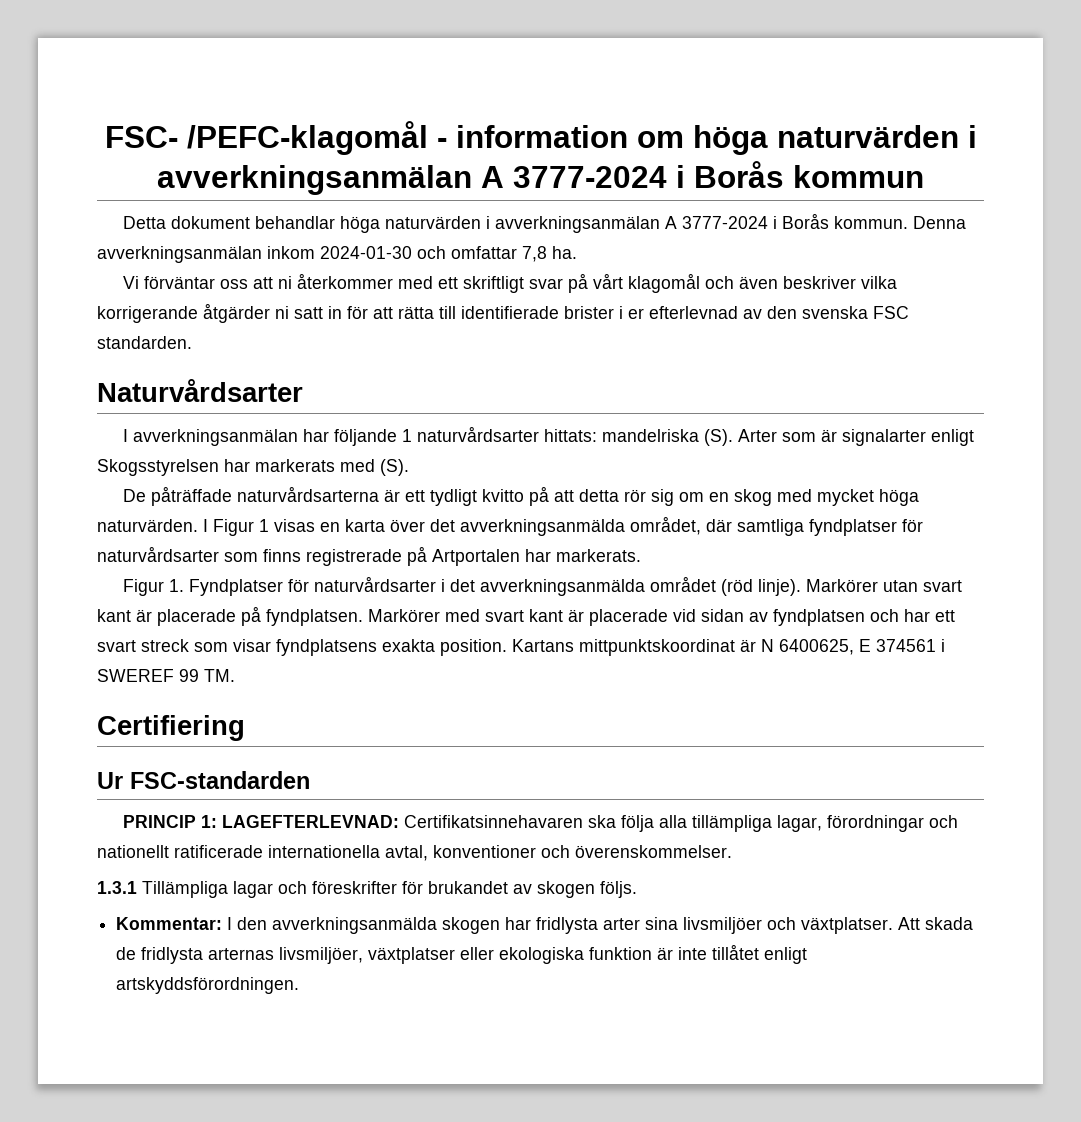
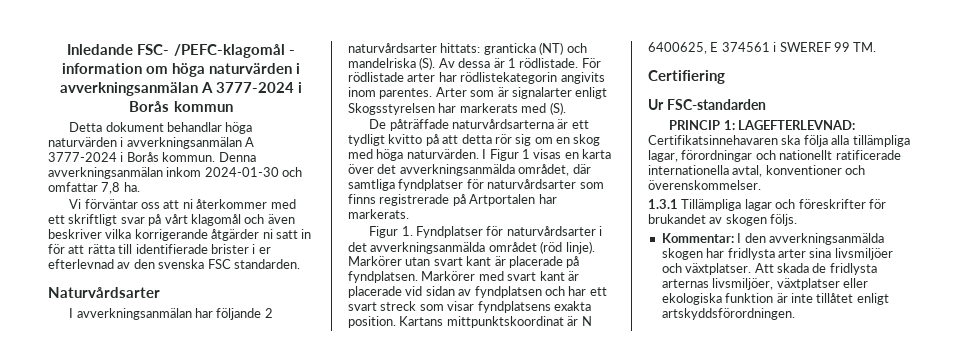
(104, 137) none -> [67,44,134,55] Inledande
[401,429,412,442] 1 -> [264,308,273,318] 2
[601,429,733,446] mandelriska (S). -> [483,42,587,55] [348,57,601,70] [348,72,605,84] [348,87,433,99] granticka (NT) och mandelriska (S). Av dessa är 1 rödlistade. För rödlistade arter har rödlistekategorin angivits inom parentes.
[816,489,874,506] mycket -> (373, 154) none

